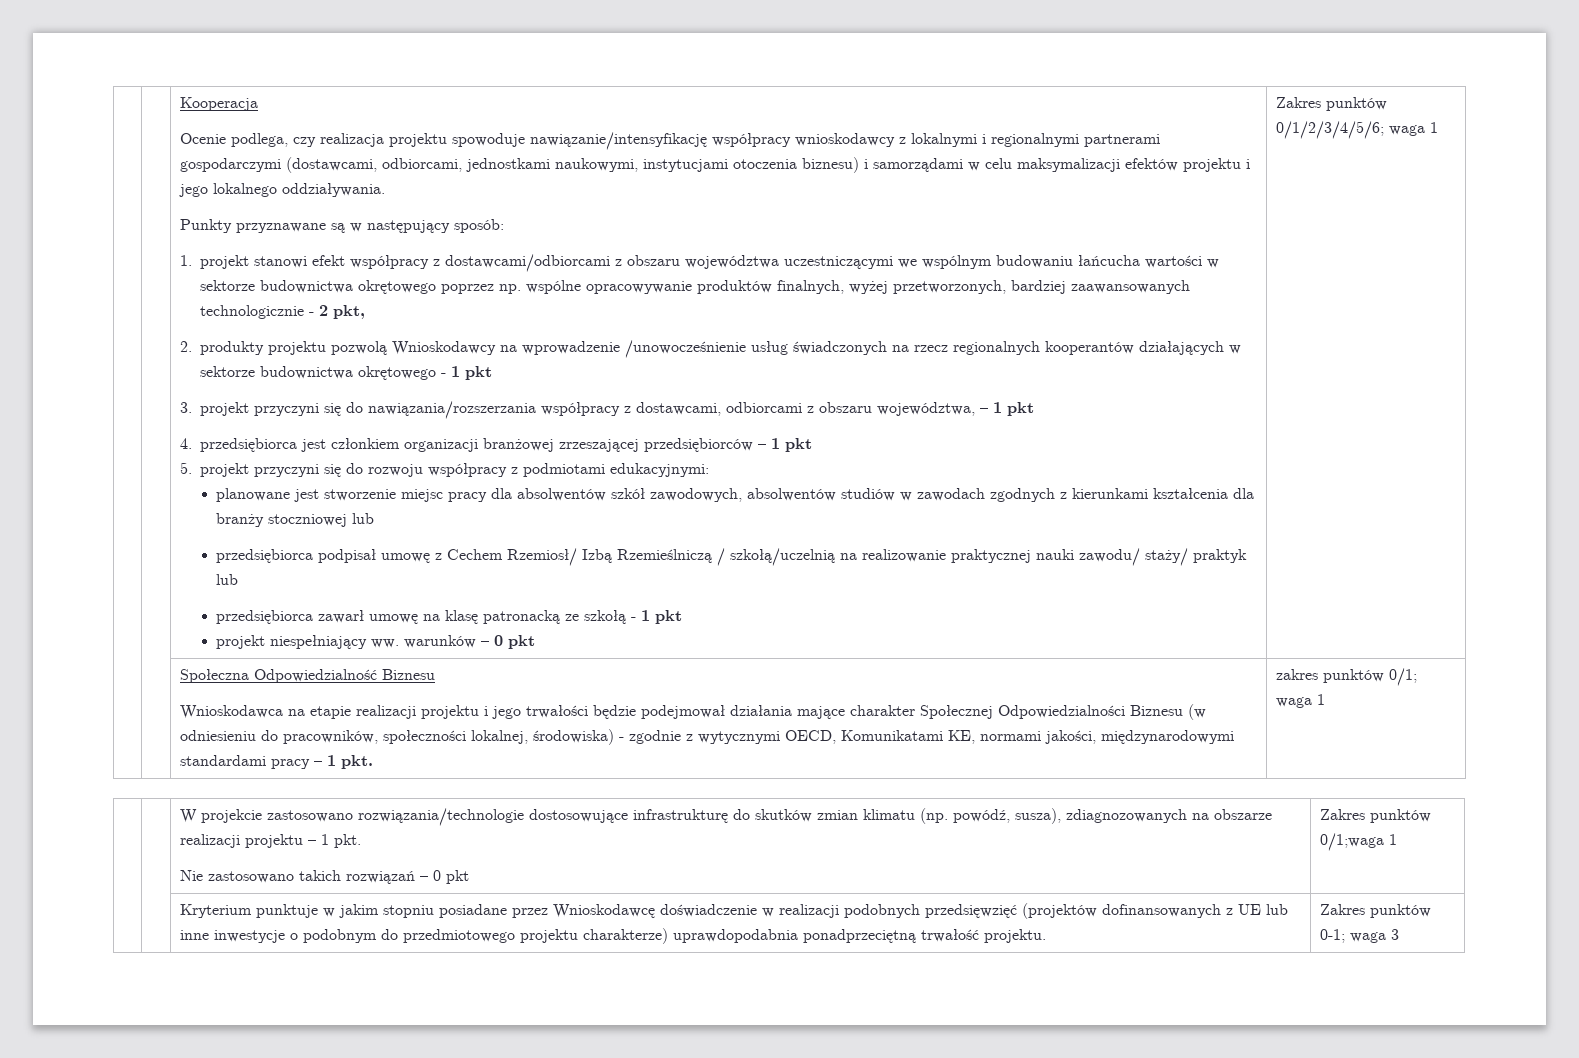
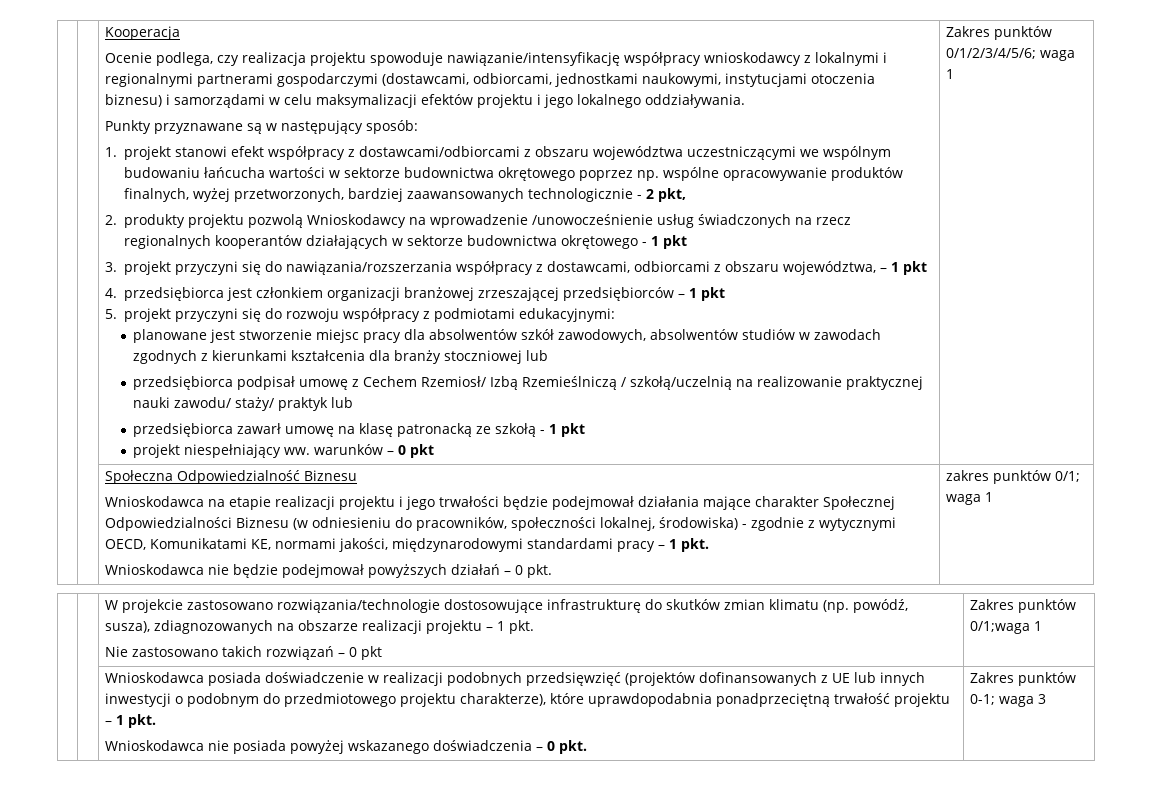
(373, 762) none -> [105,564,553,578] // Wnioskodawca nie będzie podejmował powyższych działań – 0 pkt.
[179,904,655,918] Kryterium punktuje w jakim stopniu posiadane przez Wnioskodawcę -> [105,672,262,686] Wnioskodawca posiada
[179,930,285,943] inne inwestycje -> [880,672,926,686] [105,693,172,707] innych inwestycji
[582,928,668,944] charakterze) -> [460,693,585,706] charakterze), które
[983,929,1046,943] projektu. -> [894,693,951,707] [105,714,157,728] [105,740,588,754] projektu – 1 pkt. // Wnioskodawca nie posiada powyżej wskazanego doświadczenia – 0 pkt.

